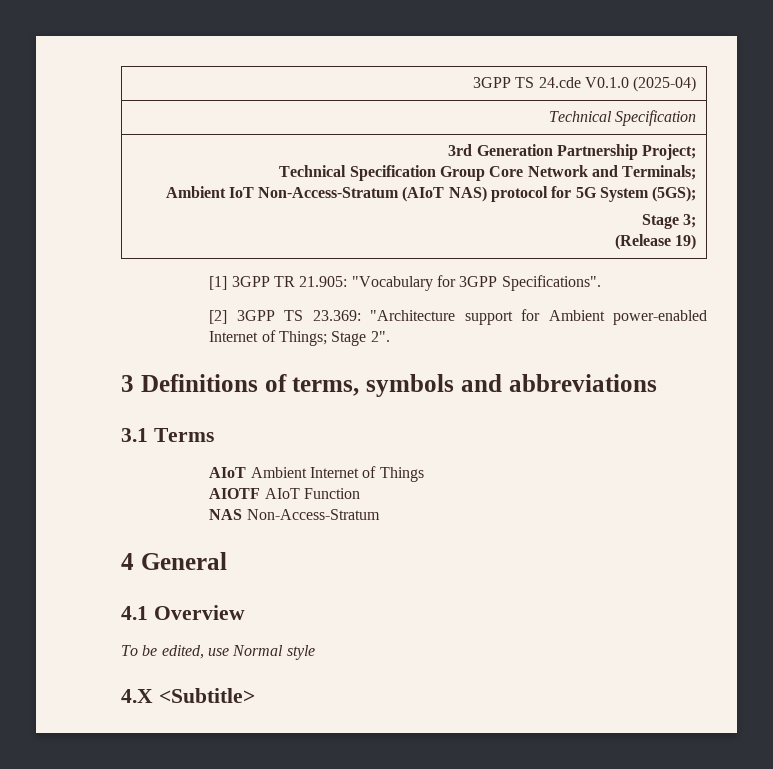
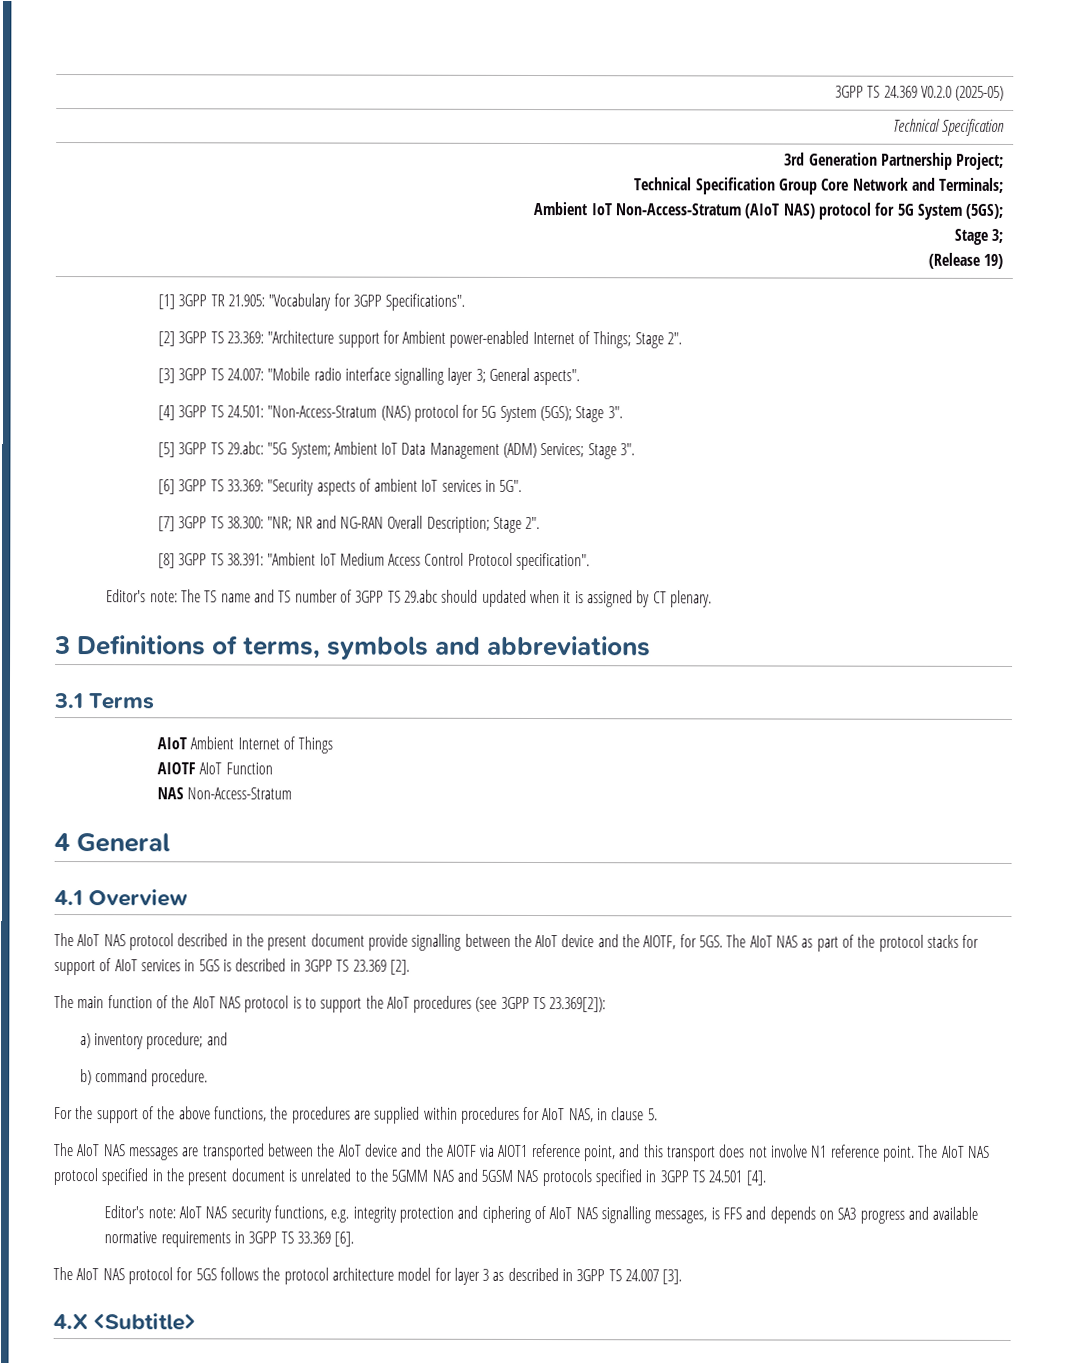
[473,76,697,92] 3GPP TS 24.cde V0.1.0 (2025-04) -> [834,85,1005,101] 3GPP TS 24.369 V0.2.0 (2025-05)
(390, 336) none -> [157,367,581,386] [157,404,623,423] [157,441,636,460] [157,478,523,496] [157,515,541,533] [157,552,591,571] [106,589,712,608] // [3] 3GPP TS 24.007: "Mobile radio interface signalling layer 3; General aspects". // [4] 3GPP TS 24.501: "Non-Access-Stratum (NAS) protocol for 5G System (5GS); Stage 3". // [5] 3GPP TS 29.abc: "5G System; Ambient IoT Data Management (ADM) Services; Stage 3". // [6] 3GPP TS 33.369: "Security aspects of ambient IoT services in 5G". // [7] 3GPP TS 38.300: "NR; NR and NG-RAN Overall Description; Stage 2". // [8] 3GPP TS 38.391: "Ambient IoT Medium Access Control Protocol specification". // Editor's note: The TS name and TS number of 3GPP TS 29.abc should updated when it is assigned by CT plenary.
[121,645,315,660] To be edited, use Normal style -> [54,932,980,952] [54,958,410,976] [54,994,607,1013] [79,1032,228,1050] [79,1069,209,1087] [54,1106,658,1124] [54,1142,990,1162] [53,1167,766,1187] [104,1205,979,1224] [104,1231,355,1248] [53,1266,683,1285] The AIoT NAS protocol described in the present document provide signalling between the AIoT device and the AIOTF, for 5GS. The AIoT NAS as part of the protocol stacks for support of AIoT services in 5GS is described in 3GPP TS 23.369 [2]. // The main function of the AIoT NAS protocol is to support the AIoT procedures (see 3GPP TS 23.369[2]): // a) inventory procedure; and // b) command procedure. // For the support of the above functions, the procedures are supplied within procedures for AIoT NAS, in clause 5. // The AIoT NAS messages are transported between the AIoT device and the AIOTF via AIOT1 reference point, and this transport does not involve N1 reference point. The AIoT NAS protocol specified in the present document is unrelated to the 5GMM NAS and 5GSM NAS protocols specified in 3GPP TS 24.501 [4]. // Editor's note: AIoT NAS security functions, e.g. integrity protection and ciphering of AIoT NAS signalling messages, is FFS and depends on SA3 progress and available normative requirements in 3GPP TS 33.369 [6]. // The AIoT NAS protocol for 5GS follows the protocol architecture model for layer 3 as described in 3GPP TS 24.007 [3].

